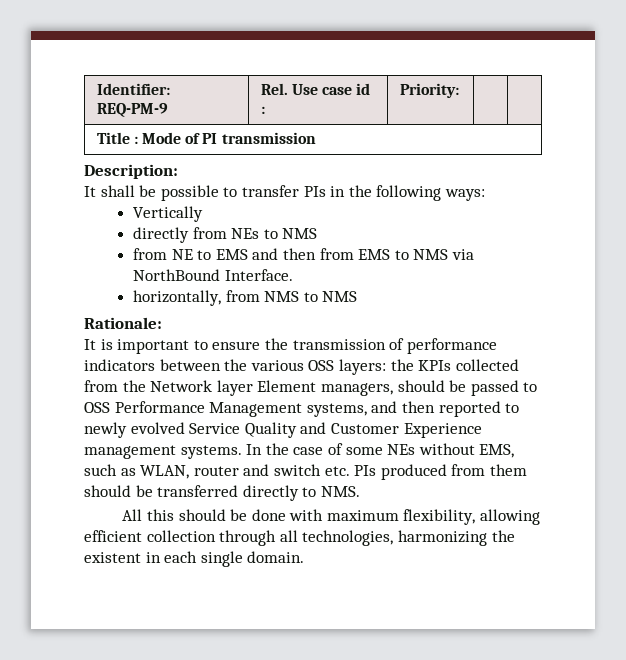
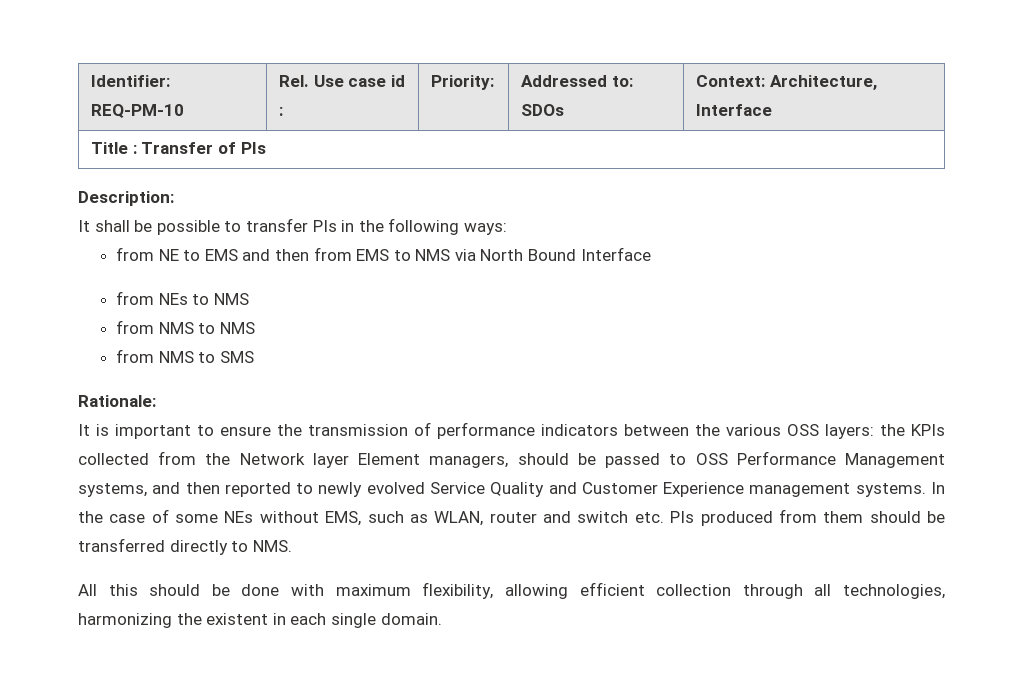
[96,103,168,117] REQ-PM-9 -> [91,104,185,118] REQ-PM-10
[96,132,316,144] | // Title : Mode of PI transmission -> [521,75,633,87] [521,104,565,116] [696,75,877,90] [696,104,773,116] [91,142,266,154] Addressed to: SDOs | Context: Architecture, Interface // Title : Transfer of PIs
[133,206,204,222] [133,227,318,243] // Vertically // directly from NEs to NMS -> (507, 229) none
[133,269,293,281] [133,290,222,306] NorthBound Interface. // horizontally, -> [480,247,651,261] [115,291,249,305] North Bound Interface // from NEs to NMS //
(358, 296) none -> [115,349,254,363] // from NMS to SMS

